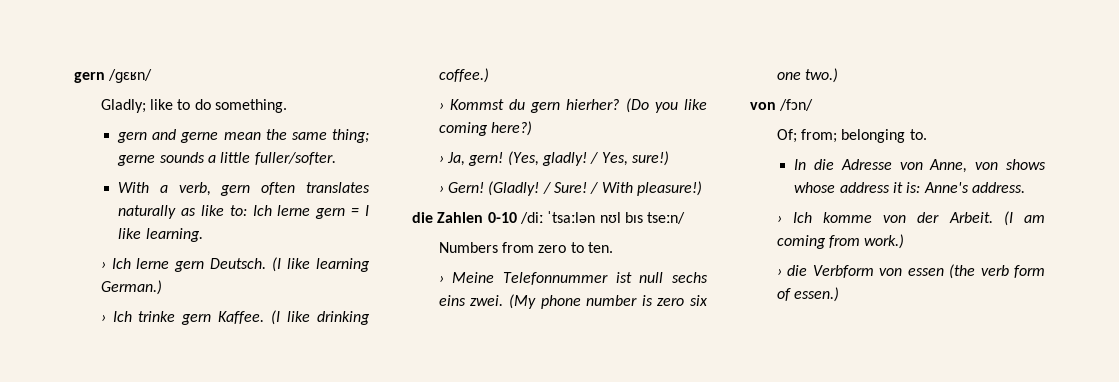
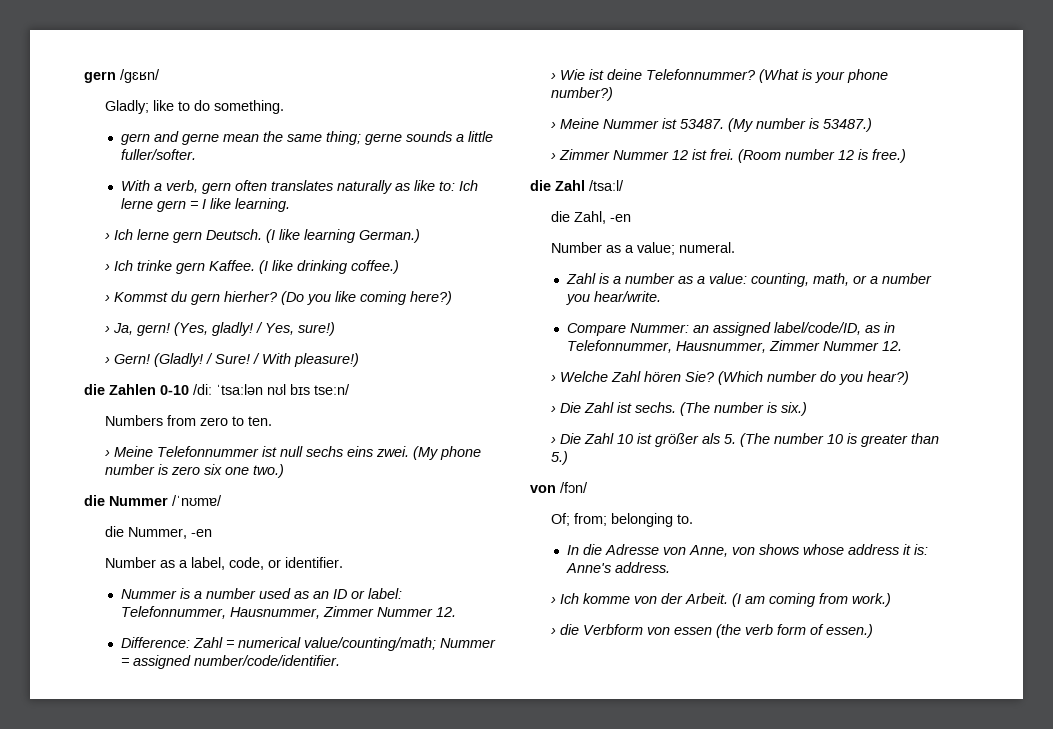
(838, 75) none -> [84,495,222,506] [105,526,213,539] [105,557,344,570] [121,588,403,599] [121,606,457,619] [121,637,497,651] [121,655,341,669] [551,69,889,83] [551,87,614,101] [551,118,873,132] [551,149,907,163] [530,180,624,191] [551,211,632,224] [551,242,736,255] [566,273,933,287] [566,291,662,305] [567,322,896,336] [567,340,903,353] [551,371,910,385] [551,402,808,416] [551,433,940,447] [551,451,569,465] // die Nummer /ˈnʊmɐ/ // die Nummer, -en // Number as a label, code, or identifier. // Nummer is a number used as an ID or label: Telefonnummer, Hausnummer, Zimmer Nummer 12. // Difference: Zahl = numerical value/counting/math; Nummer = assigned number/code/identifier. // › Wie ist deine Telefonnummer? (What is your phone number?) // › Meine Nummer ist 53487. (My number is 53487.) // › Zimmer Nummer 12 ist frei. (Room number 12 is free.) // die Zahl /tsaːl/ // die Zahl, -en // Number as a value; numeral. // Zahl is a number as a value: counting, math, or a number you hear/write. // Compare Nummer: an assigned label/code/ID, as in Telefonnummer, Hausnummer, Zimmer Nummer 12. // › Welche Zahl hören Sie? (Which number do you hear?) // › Die Zahl ist sechs. (The number is six.) // › Die Zahl 10 ist größer als 5. (The number 10 is greater than 5.)

